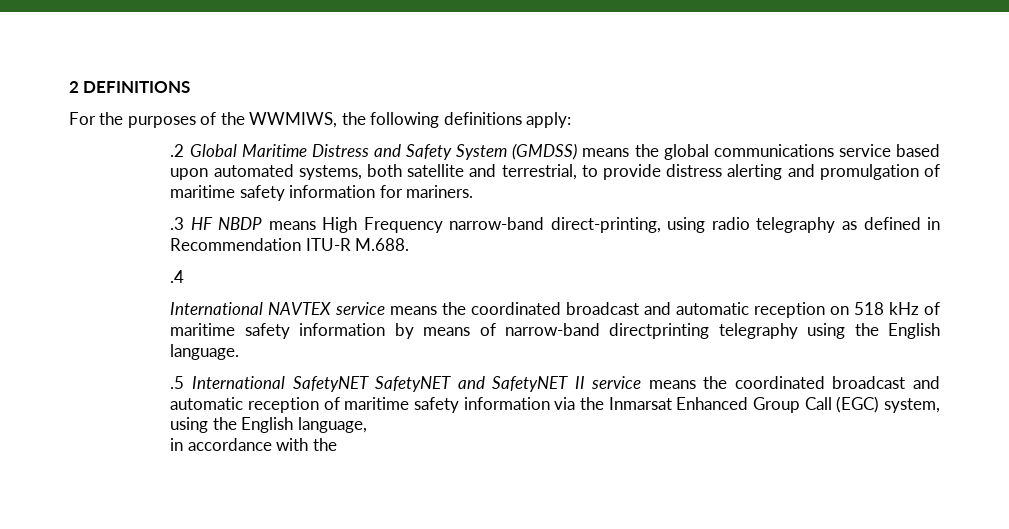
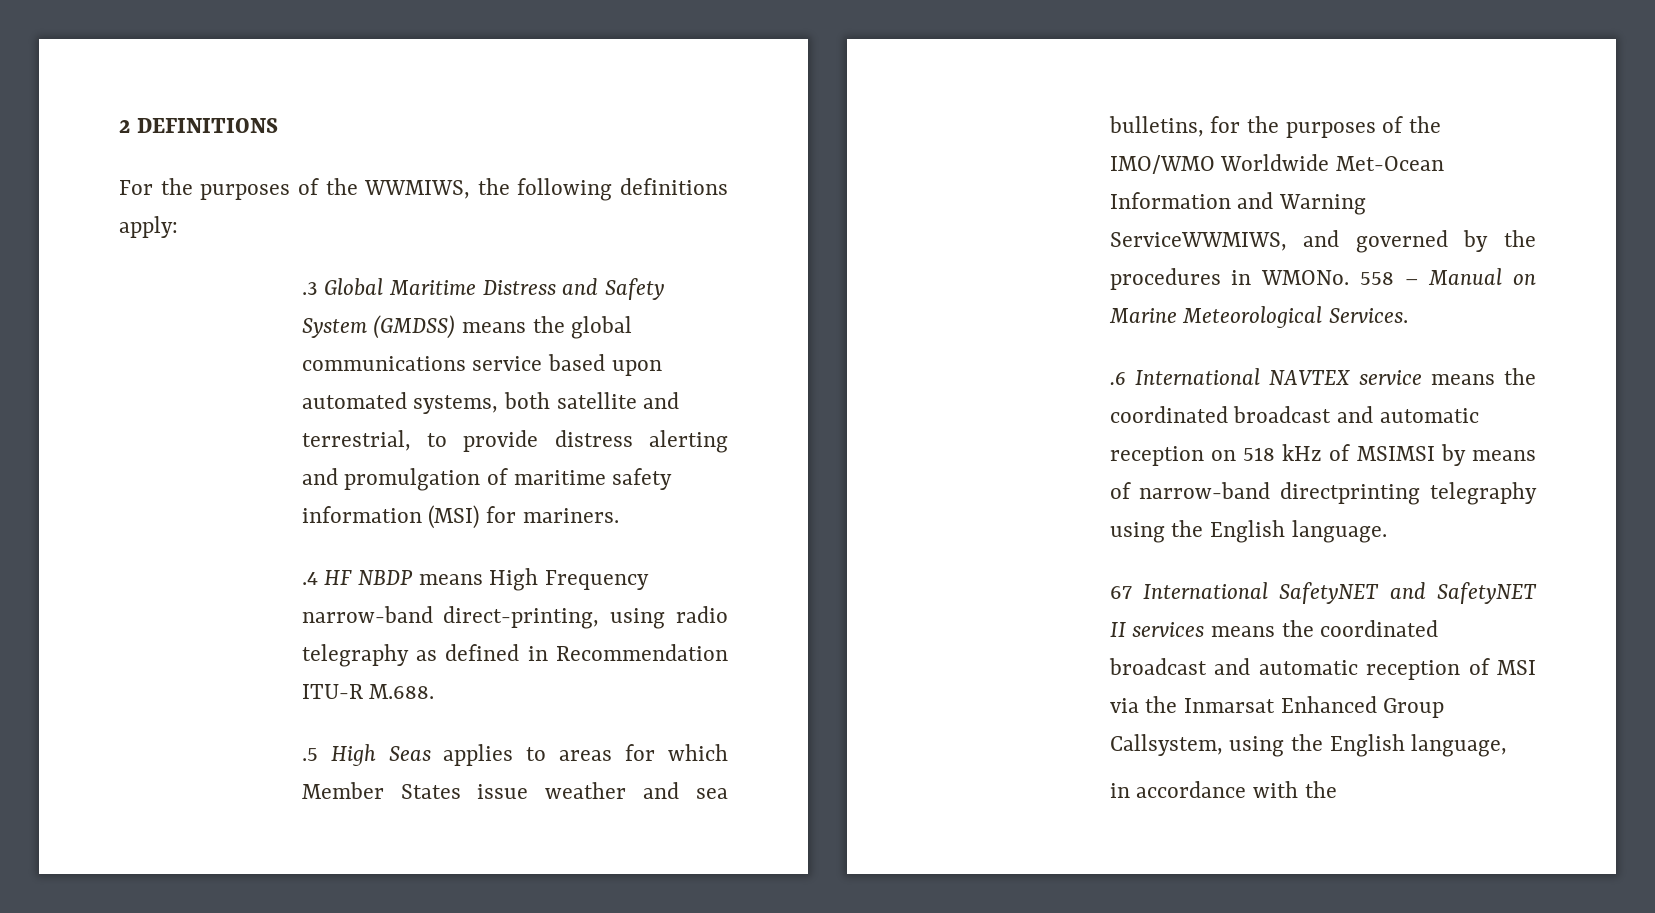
[170,144,185,157] .2 -> [301,282,318,295] .3
(376, 191) none -> [428,505,480,529] (MSI)
[170,217,185,230] .3 -> [301,572,318,585] .4
[170,270,185,283] .4 // -> [301,744,728,766] [301,782,728,799] [1108,116,1441,138] [1109,154,1444,174] [1109,192,1366,215] [1109,230,1536,253] [1109,268,1536,290] [1108,306,1408,328] [1109,372,1126,385] .5 High Seas applies to areas for which Member States issue weather and sea bulletins, for the purposes of the IMO/WMO Worldwide Met-Ocean Information and Warning ServiceWWMIWS, and governed by the procedures in WMONo. 558 – Manual on Marine Meteorological Services. // .6
[170,323,386,339] maritime safety information -> [1356,446,1435,461] MSIMSI
[170,376,185,389] .5 -> [1109,586,1132,599] 67
[375,376,452,392] SafetyNET -> (1380, 593) none
[591,376,642,389] service -> [1132,622,1205,637] services
[344,397,550,413] maritime safety information -> [1497,660,1536,675] MSI
[804,396,941,413] Call (EGC) system, -> [1109,734,1223,756] Callsystem,

